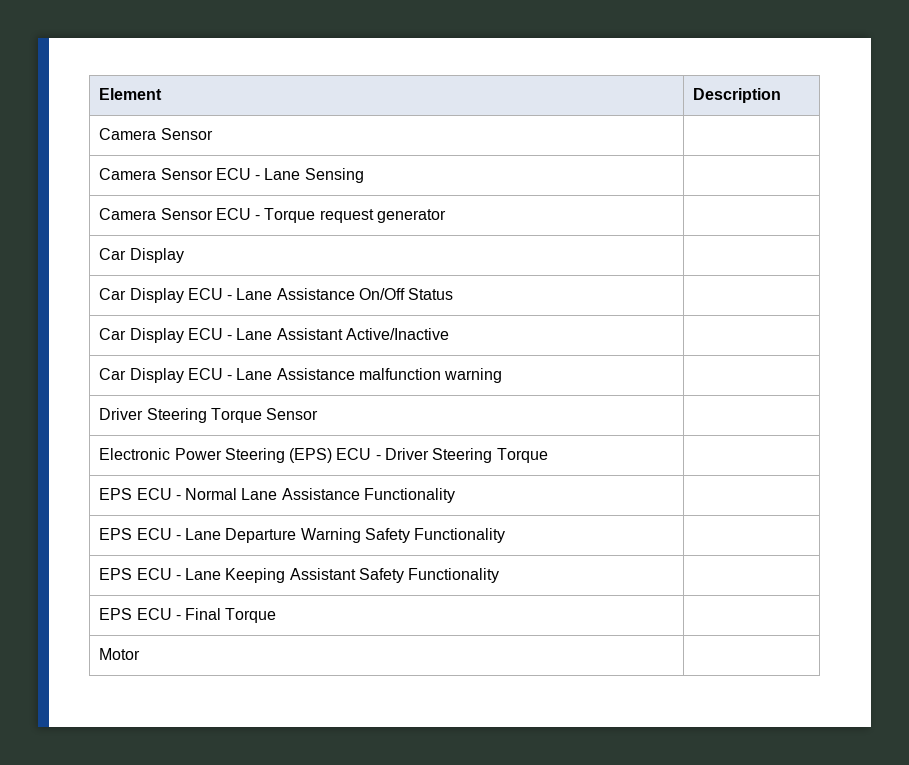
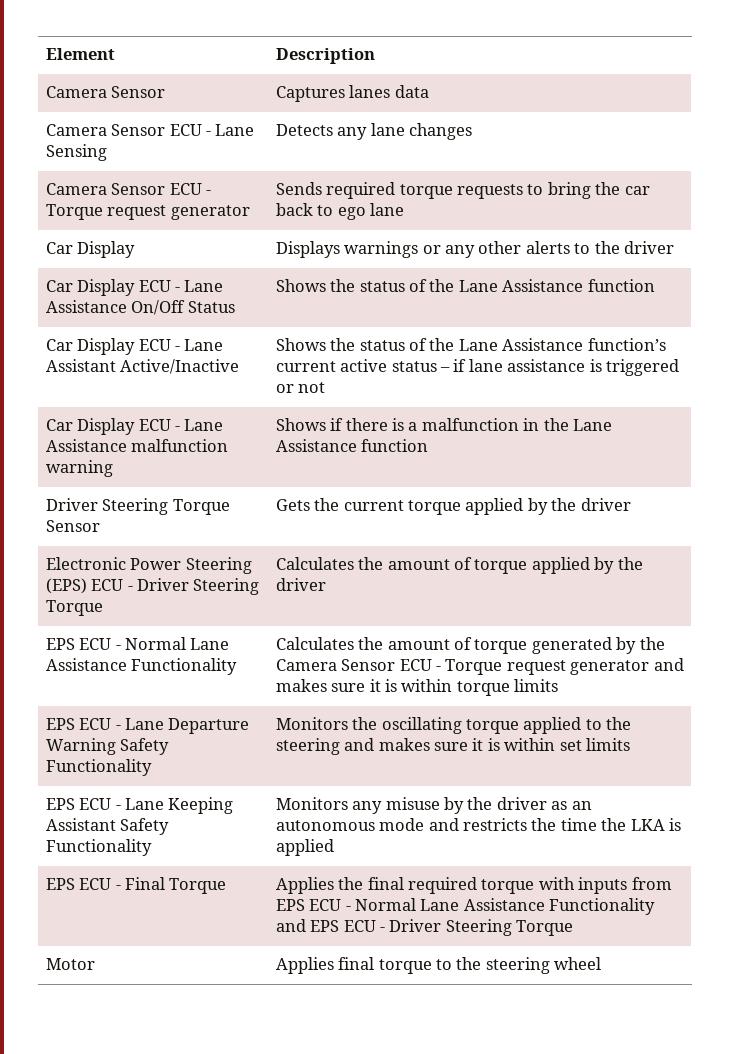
(213, 134) none -> [275,85,429,102] Captures lanes data
(364, 175) none -> [275,123,473,140] Detects any lane changes
[99,248,184,263] // Car Display | -> [275,182,650,199] [275,203,405,220] [45,241,136,258] [275,241,675,258] Sends required torque requests to bring the car back to ego lane // Car Display | Displays warnings or any other alerts to the driver
(454, 294) none -> [275,279,655,292] Shows the status of the Lane Assistance function
(450, 334) none -> [275,338,666,351] [275,359,680,376] [275,382,326,393] Shows the status of the Lane Assistance function’s current active status – if lane assistance is triggered or not
[99,408,319,423] // Driver Steering Torque Sensor | -> [275,418,613,431] [275,439,429,452] [45,498,230,515] [45,520,100,532] [275,498,631,515] Shows if there is a malfunction in the Lane Assistance function // Driver Steering Torque Sensor | Gets the current torque applied by the driver
(548, 455) none -> [275,557,643,574] [275,578,326,591] Calculates the amount of torque applied by the driver
(456, 495) none -> [275,637,665,654] [275,658,684,675] [275,679,559,696] Calculates the amount of torque generated by the Camera Sensor ECU - Torque request generator and makes sure it is within torque limits
(506, 535) none -> [275,717,632,734] [275,738,631,755] Monitors the oscillating torque applied to the steering and makes sure it is within set limits
(500, 575) none -> [275,797,592,814] [275,818,682,831] [275,839,334,856] Monitors any misuse by the driver as an autonomous mode and restricts the time the LKA is applied
[99,648,141,660] // Motor | -> [275,877,672,894] [275,898,656,915] [275,919,574,936] [45,958,95,970] [275,957,602,974] Applies the final required torque with inputs from EPS ECU - Normal Lane Assistance Functionality and EPS ECU - Driver Steering Torque // Motor | Applies final torque to the steering wheel

